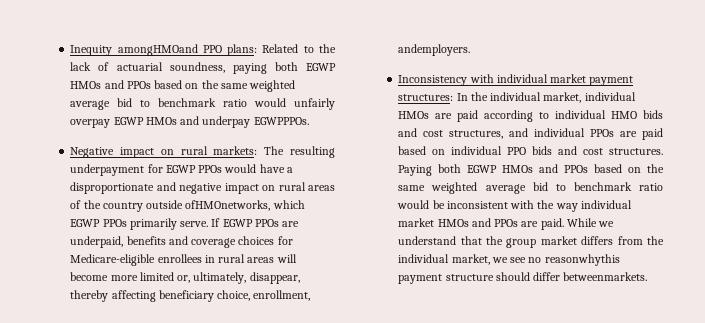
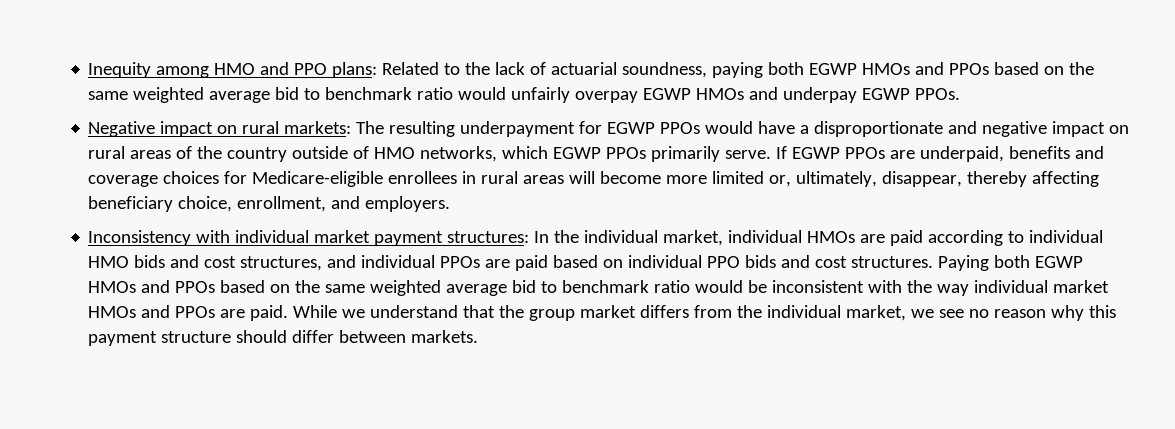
[117,44,198,56] amongHMOand -> [156,62,290,78] among HMO and
[253,117,309,125] EGWPPPOs. -> [862,88,961,100] EGWP PPOs.
[185,200,271,211] ofHMOnetworks, -> [353,146,498,162] of HMO networks,
[398,44,471,56] andemployers. -> [331,196,451,212] and employers.
[544,254,620,266] reasonwhythis -> [994,305,1117,321] reason why this
[563,272,648,281] betweenmarkets. -> [339,330,479,343] between markets.

